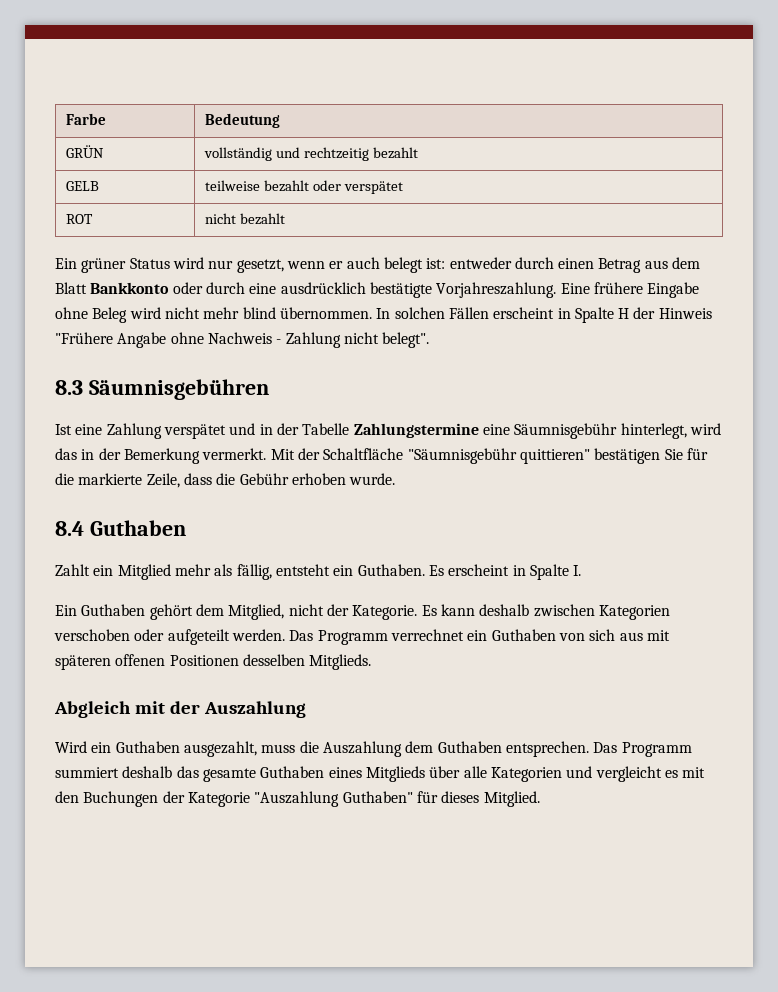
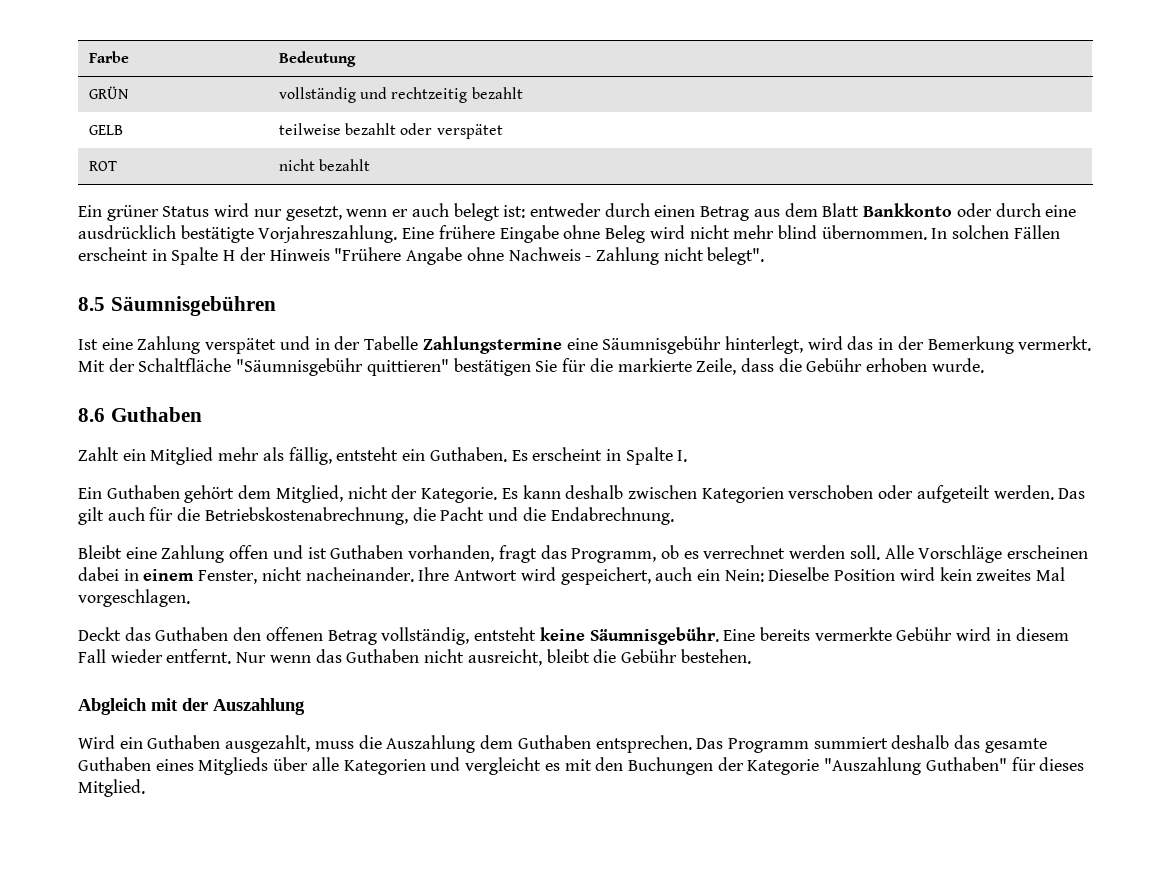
[55,380,83,395] 8.3 -> [78,297,105,311] 8.5
[55,521,84,536] 8.4 -> [78,408,105,422] 8.6
[317,629,670,645] [55,654,372,670] Programm verrechnet ein Guthaben von sich aus mit späteren offenen Positionen desselben Mitglieds. -> [78,507,674,525] [78,545,1089,563] [78,567,1066,585] [78,589,190,607] [78,627,1069,645] [78,649,751,666] gilt auch für die Betriebskostenabrechnung, die Pacht und die Endabrechnung. // Bleibt eine Zahlung offen und ist Guthaben vorhanden, fragt das Programm, ob es verrechnet werden soll. Alle Vorschläge erscheinen dabei in einem Fenster, nicht nacheinander. Ihre Antwort wird gespeichert, auch ein Nein: Dieselbe Position wird kein zweites Mal vorgeschlagen. // Deckt das Guthaben den offenen Betrag vollständig, entsteht keine Säumnisgebühr. Eine bereits vermerkte Gebühr wird in diesem Fall wieder entfernt. Nur wenn das Guthaben nicht ausreicht, bleibt die Gebühr bestehen.

